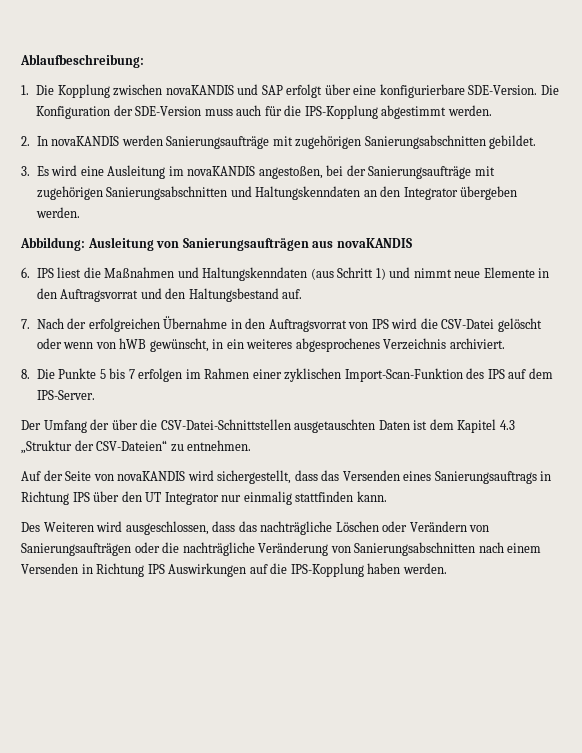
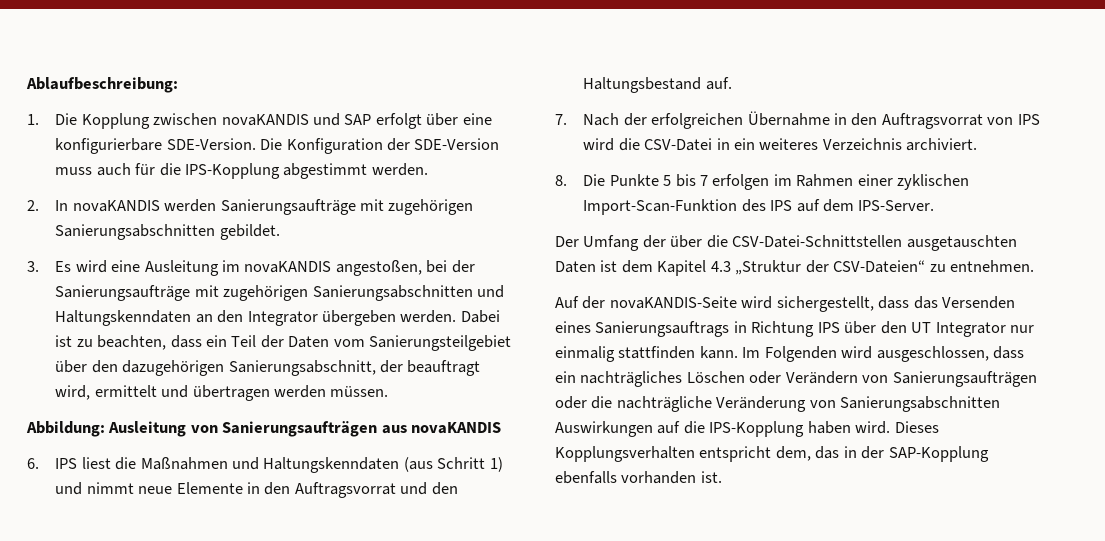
(80, 212) none -> [460,310,500,323] [55,335,512,351] [55,360,481,376] [55,385,389,401] Dabei ist zu beachten, dass ein Teil der Daten vom Sanierungsteilgebiet über den dazugehörigen Sanierungsabschnitt, der beauftragt wird, ermittelt und übertragen werden müssen.
[497,318,542,332] [36,338,209,352] gelöscht oder wenn von hWB gewünscht, -> (713, 144) none
[295,338,380,352] abgesprochenes -> (819, 144) none
[65,471,186,481] Seite von novaKANDIS -> [609,296,737,309] novaKANDIS-Seite
[21,522,94,532] // Des Weiteren -> [742,346,837,362] Im Folgenden
[238,521,333,535] das nachträgliche -> [555,371,683,387] ein nachträgliches
[478,542,542,553] [21,563,165,577] nach einem Versenden in Richtung IPS -> (1001, 404) none
[402,563,447,574] werden. -> [855,421,939,434] [555,446,989,462] [555,471,722,484] wird. Dieses Kopplungsverhalten entspricht dem, das in der SAP-Kopplung ebenfalls vorhanden ist.

